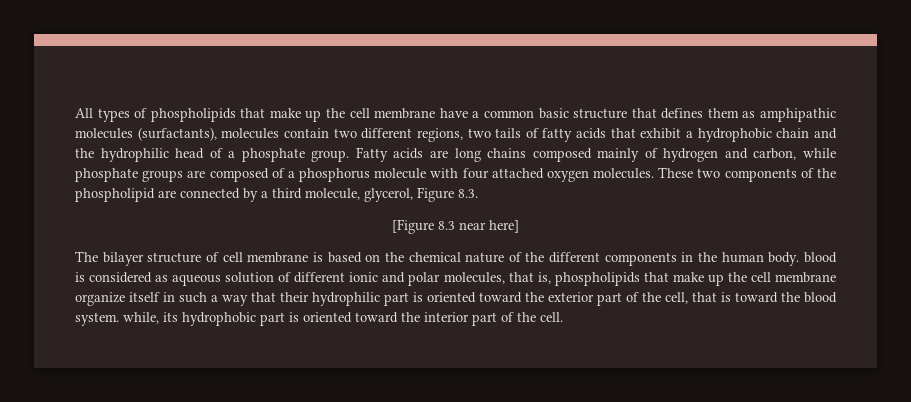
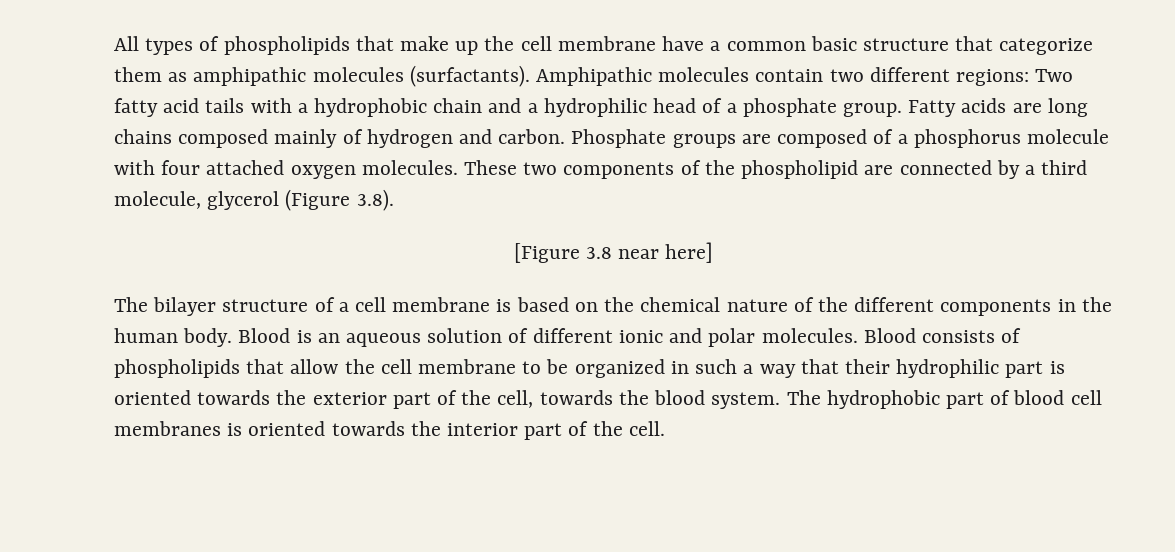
[661,108,704,119] defines -> [999,38,1094,55] categorize
[137,127,217,141] (surfactants), -> [409,65,653,87] (surfactants). Amphipathic
[416,128,682,142] regions, two tails of fatty acids that exhibit -> [956,69,1074,86] [114,98,292,117] regions: Two fatty acid tails with
[75,148,94,158] the -> [527,103,538,113] a
[753,148,836,160] [75,168,138,182] carbon, while phosphate -> [498,129,667,148] carbon. Phosphate
[364,187,478,202] glycerol, Figure 8.3. -> [207,189,394,211] glycerol (Figure 3.8).
[438,221,455,230] 8.3 -> [585,247,612,259] 3.8
(219, 257) none -> [338,302,349,312] a
[803,252,837,263] [75,272,169,283] blood is considered as -> [238,328,340,343] Blood is an
[443,272,836,286] [75,292,160,306] molecules, that is, phospholipids that make up the cell membrane organize itself -> [761,328,1022,343] [114,359,665,378] molecules. Blood consists of phospholipids that allow the cell membrane to be organized
[479,292,522,303] toward -> [197,390,271,405] towards
[692,292,837,303] [75,312,398,326] that is toward the blood system. while, its hydrophobic part is oriented toward -> [539,390,1102,409] [114,421,405,436] towards the blood system. The hydrophobic part of blood cell membranes is oriented towards

